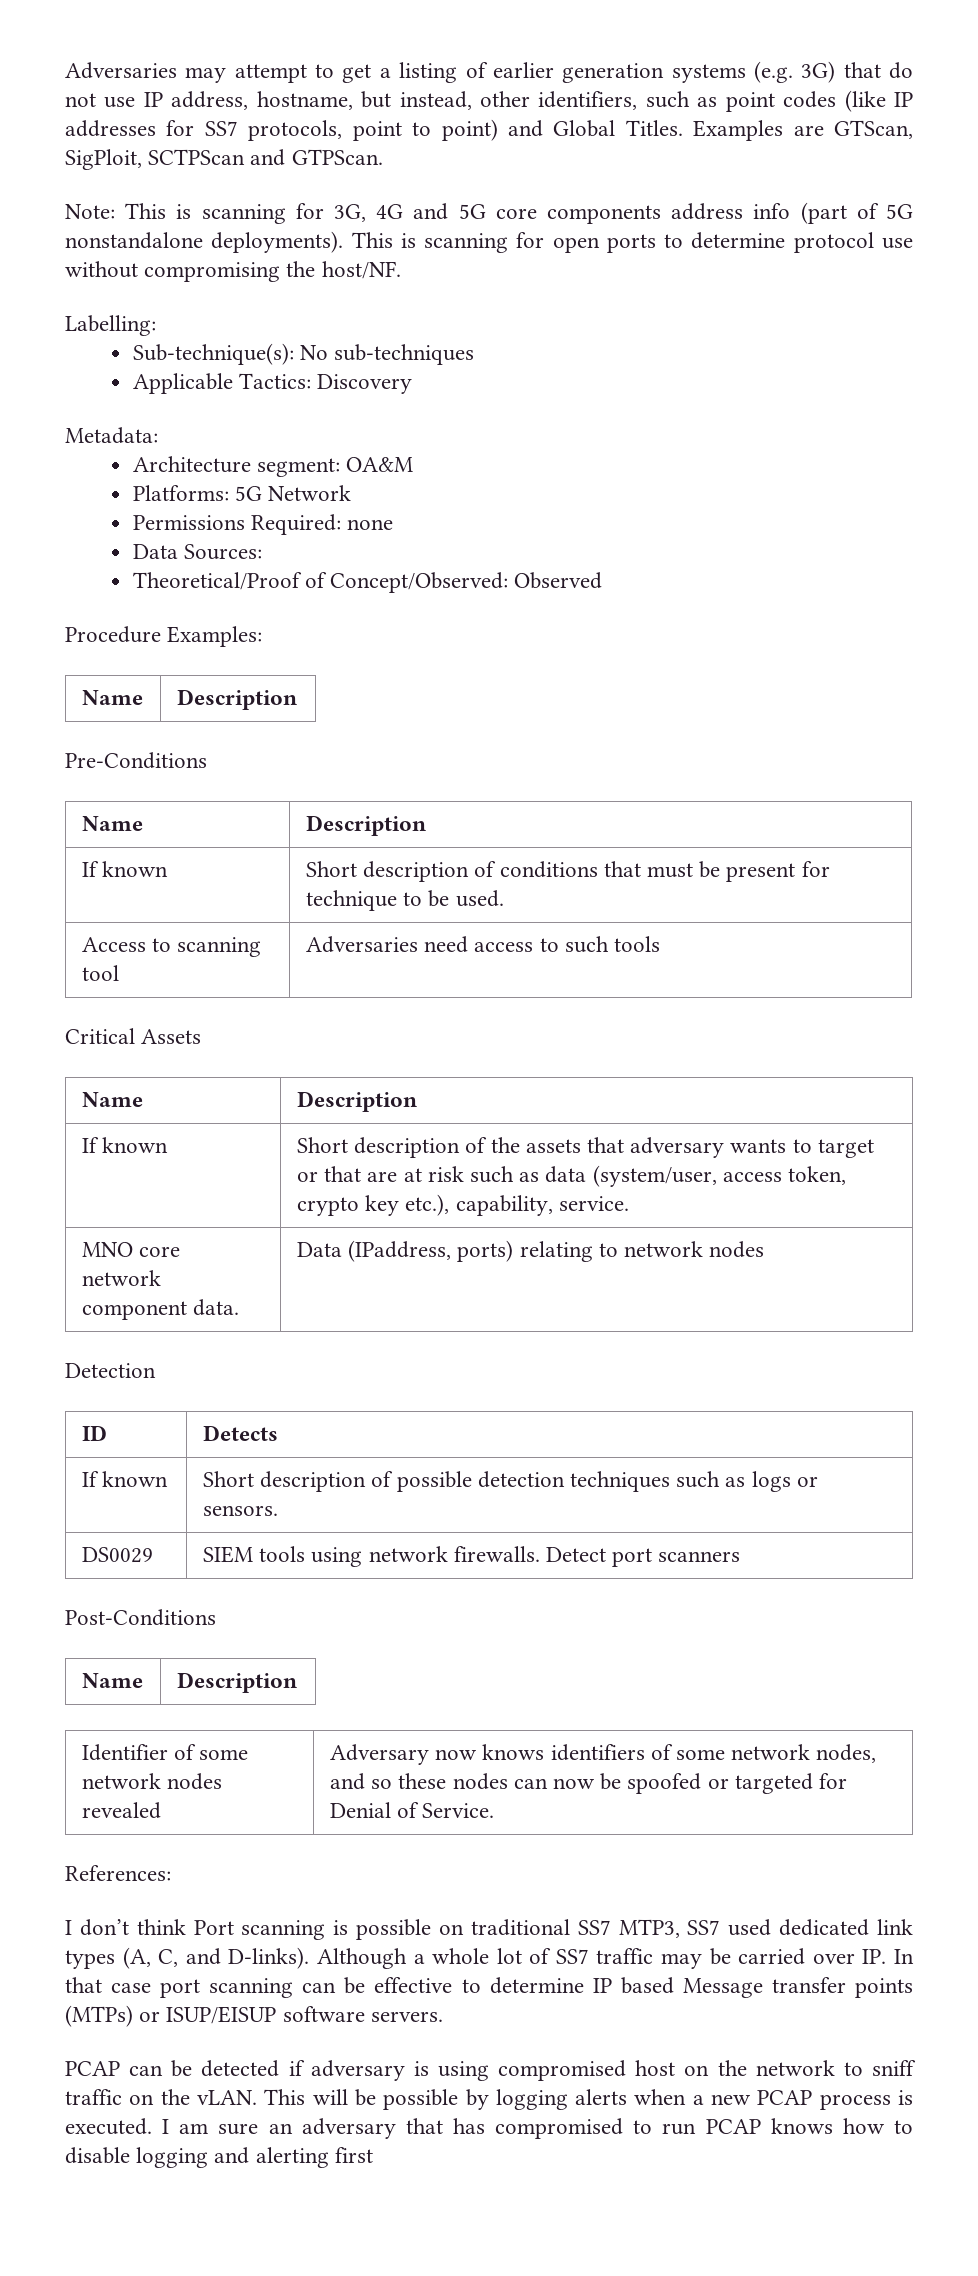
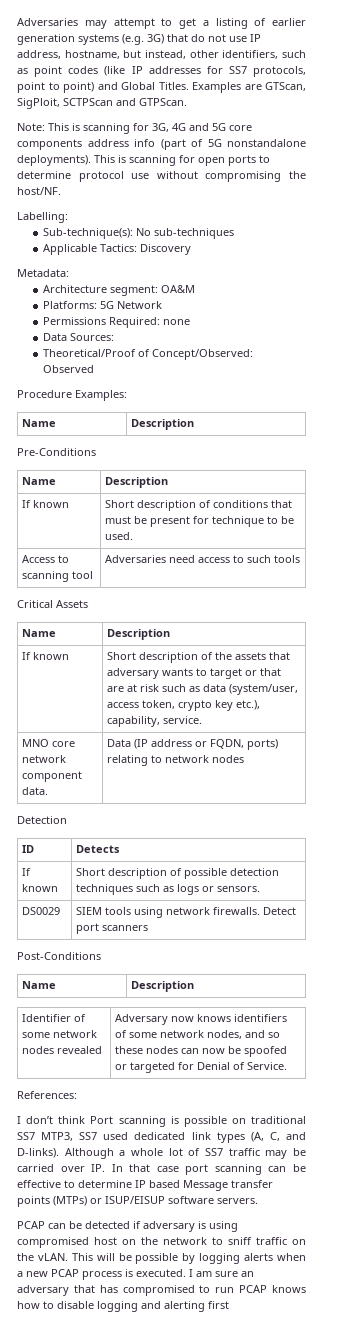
[348,1240,452,1262] (IPaddress, -> [134,739,245,749] (IP address or FQDN,

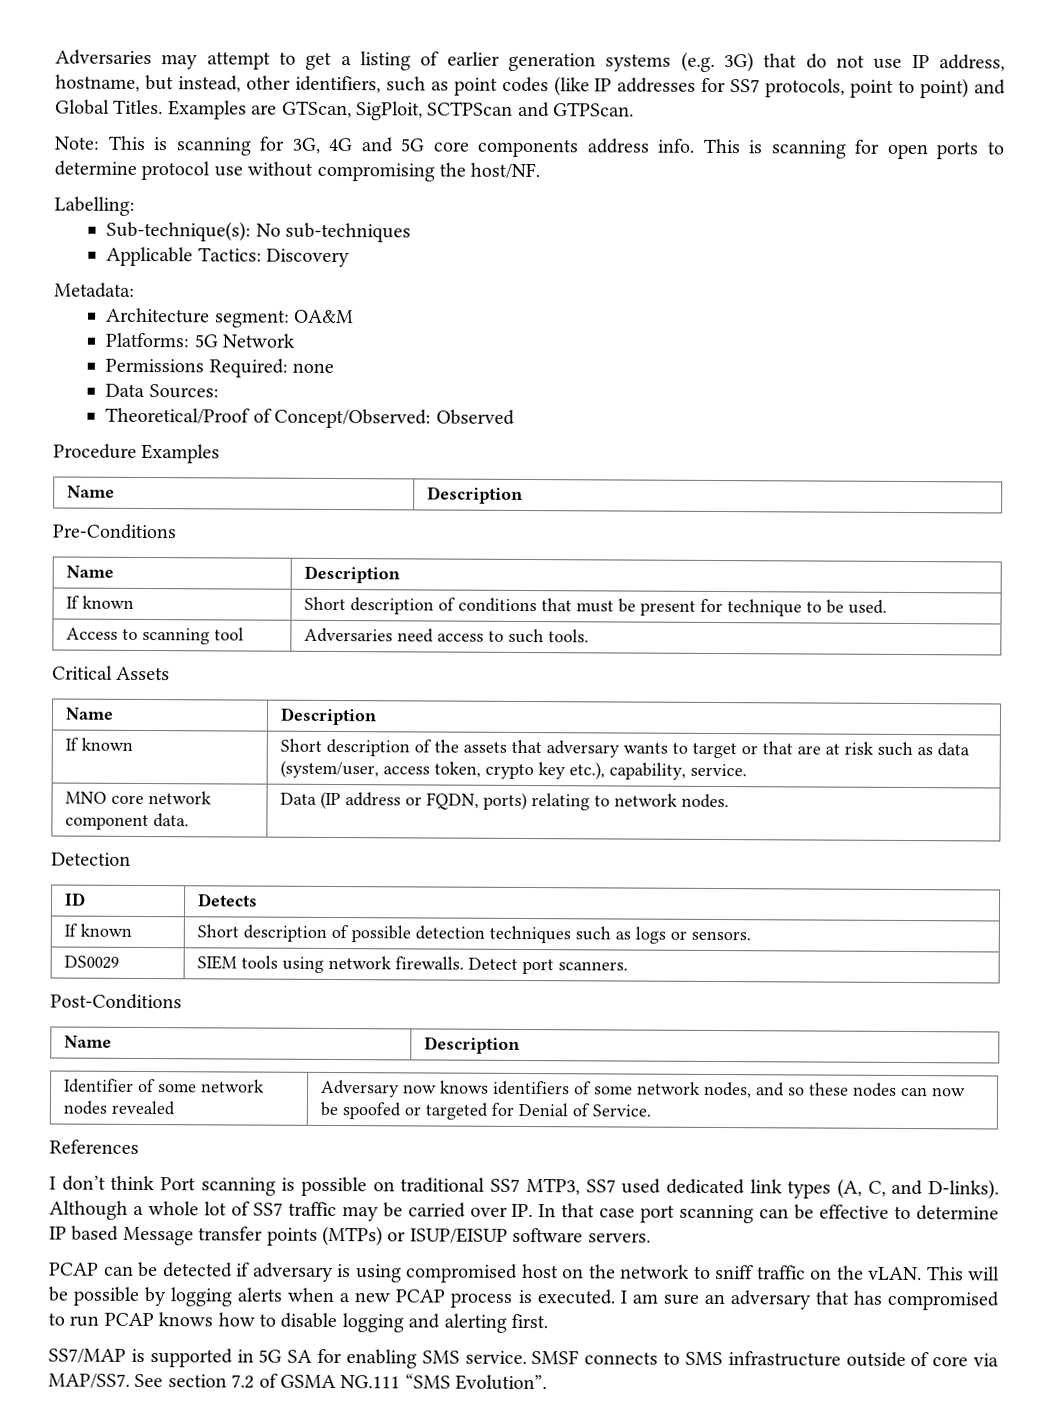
[134,139,306,150] [17,155,91,166] info (part of 5G nonstandalone deployments). -> [657,138,696,153] info.
[75,390,127,401] Examples: -> [141,443,221,464] Examples
[274,555,301,563] tools -> [548,629,590,643] tools.
[212,755,245,763] nodes -> [681,793,730,809] nodes.
[102,925,149,931] scanners -> [558,961,629,971] scanners.
[17,1091,77,1099] References: -> [49,1139,139,1154] References
[208,1301,229,1309] first -> [510,1313,548,1329] [48,1348,1000,1369] [48,1373,548,1391] first. // SS7/MAP is supported in 5G SA for enabling SMS service. SMSF connects to SMS infrastructure outside of core via MAP/SS7. See section 7.2 of GSMA NG.111 “SMS Evolution”.

